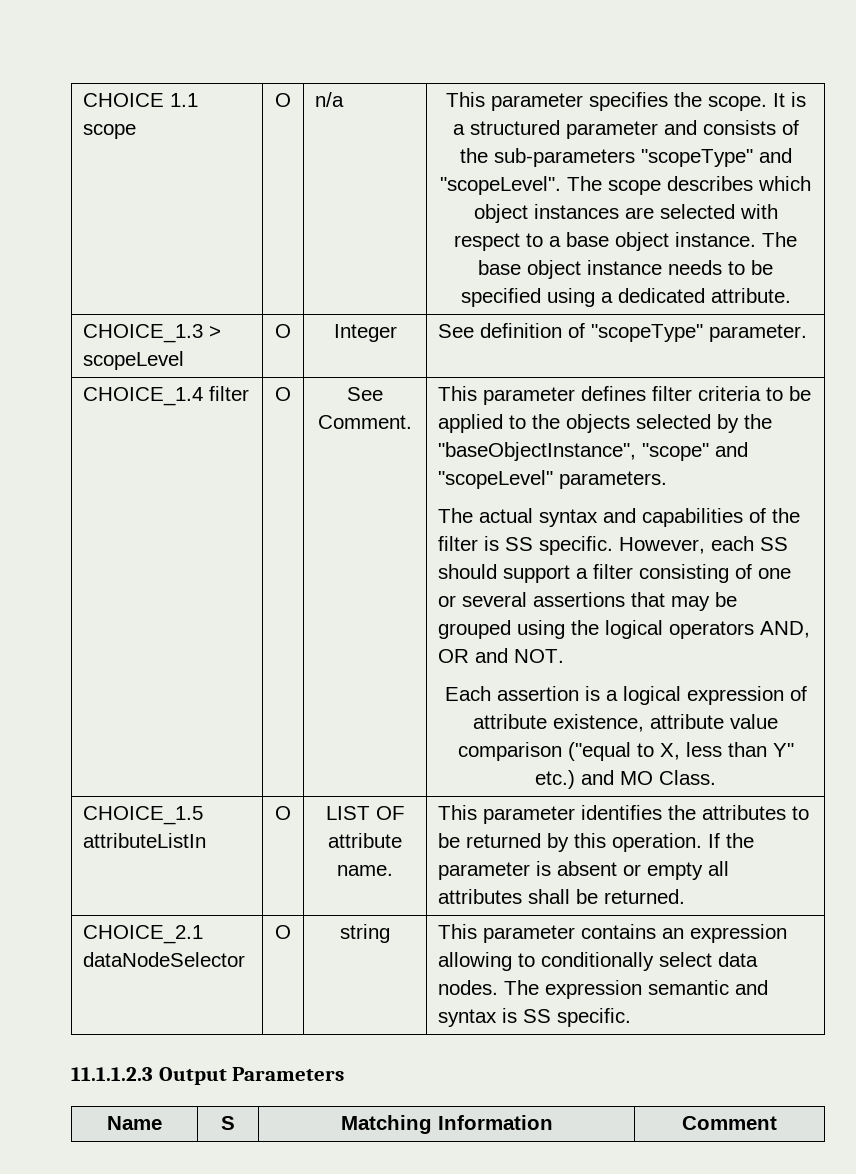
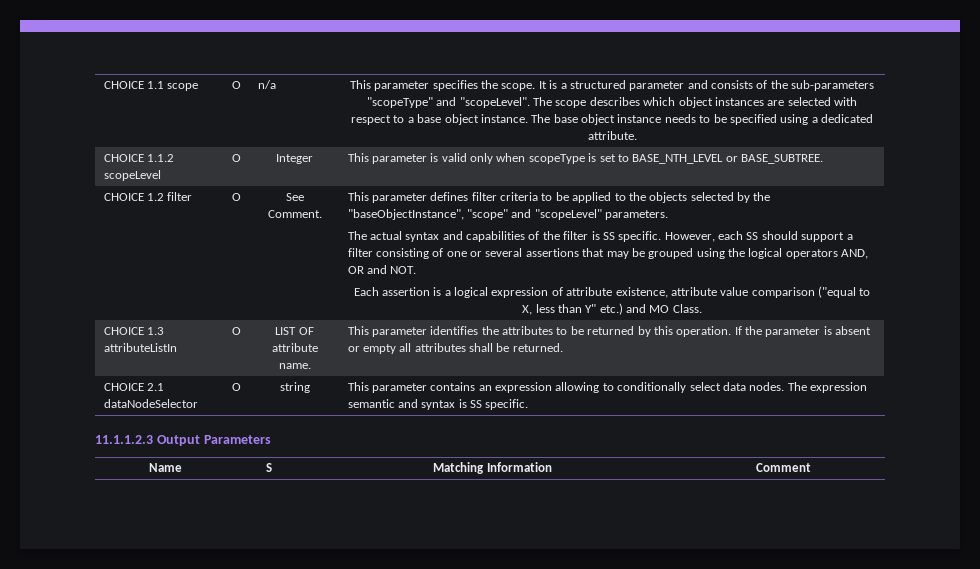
[83,324,222,343] CHOICE_1.3 > -> [103,154,174,162] CHOICE 1.1.2
[438,323,808,342] [83,387,204,406] See definition of "scopeType" parameter. // CHOICE_1.4 -> [347,153,823,164] [103,193,164,201] This parameter is valid only when scopeType is set to BASE_NTH_LEVEL or BASE_SUBTREE. // CHOICE 1.2
[83,806,204,825] CHOICE_1.5 -> [103,327,164,335] CHOICE 1.3
[83,925,204,944] CHOICE_2.1 -> [103,383,164,391] CHOICE 2.1

